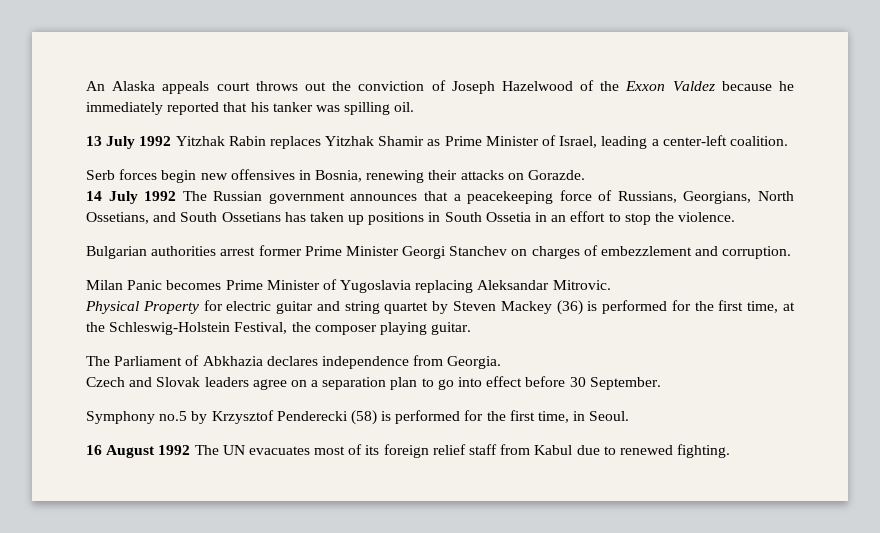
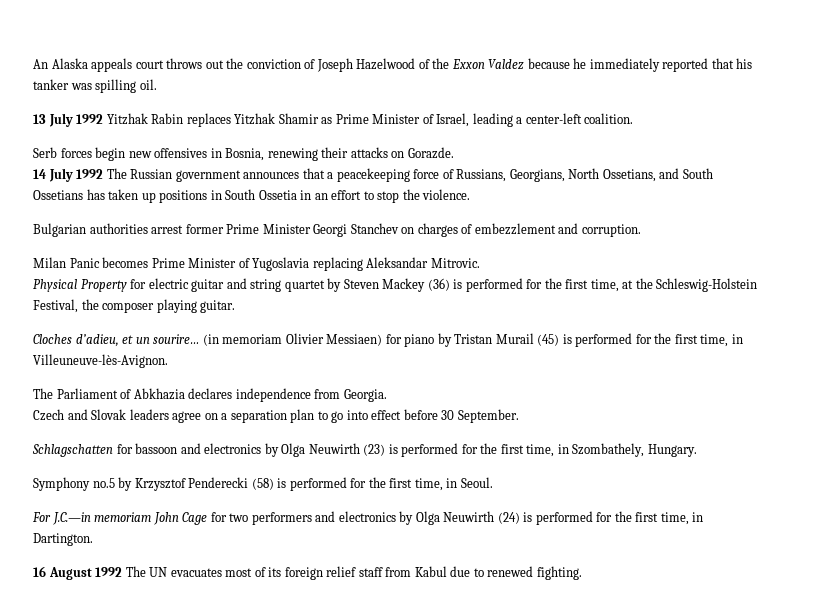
(472, 328) none -> [33,333,743,347] [33,354,168,368] // Cloches d’adieu, et un sourire… (in memoriam Olivier Messiaen) for piano by Tristan Murail (45) is performed for the first time, in Villeuneuve-lès-Avignon.
(661, 383) none -> [32,443,697,457] // Schlagschatten for bassoon and electronics by Olga Neuwirth (23) is performed for the first time, in Szombathely, Hungary.
(630, 416) none -> [32,511,704,525] [33,533,93,546] // For J.C.—in memoriam John Cage for two performers and electronics by Olga Neuwirth (24) is performed for the first time, in Dartington.

